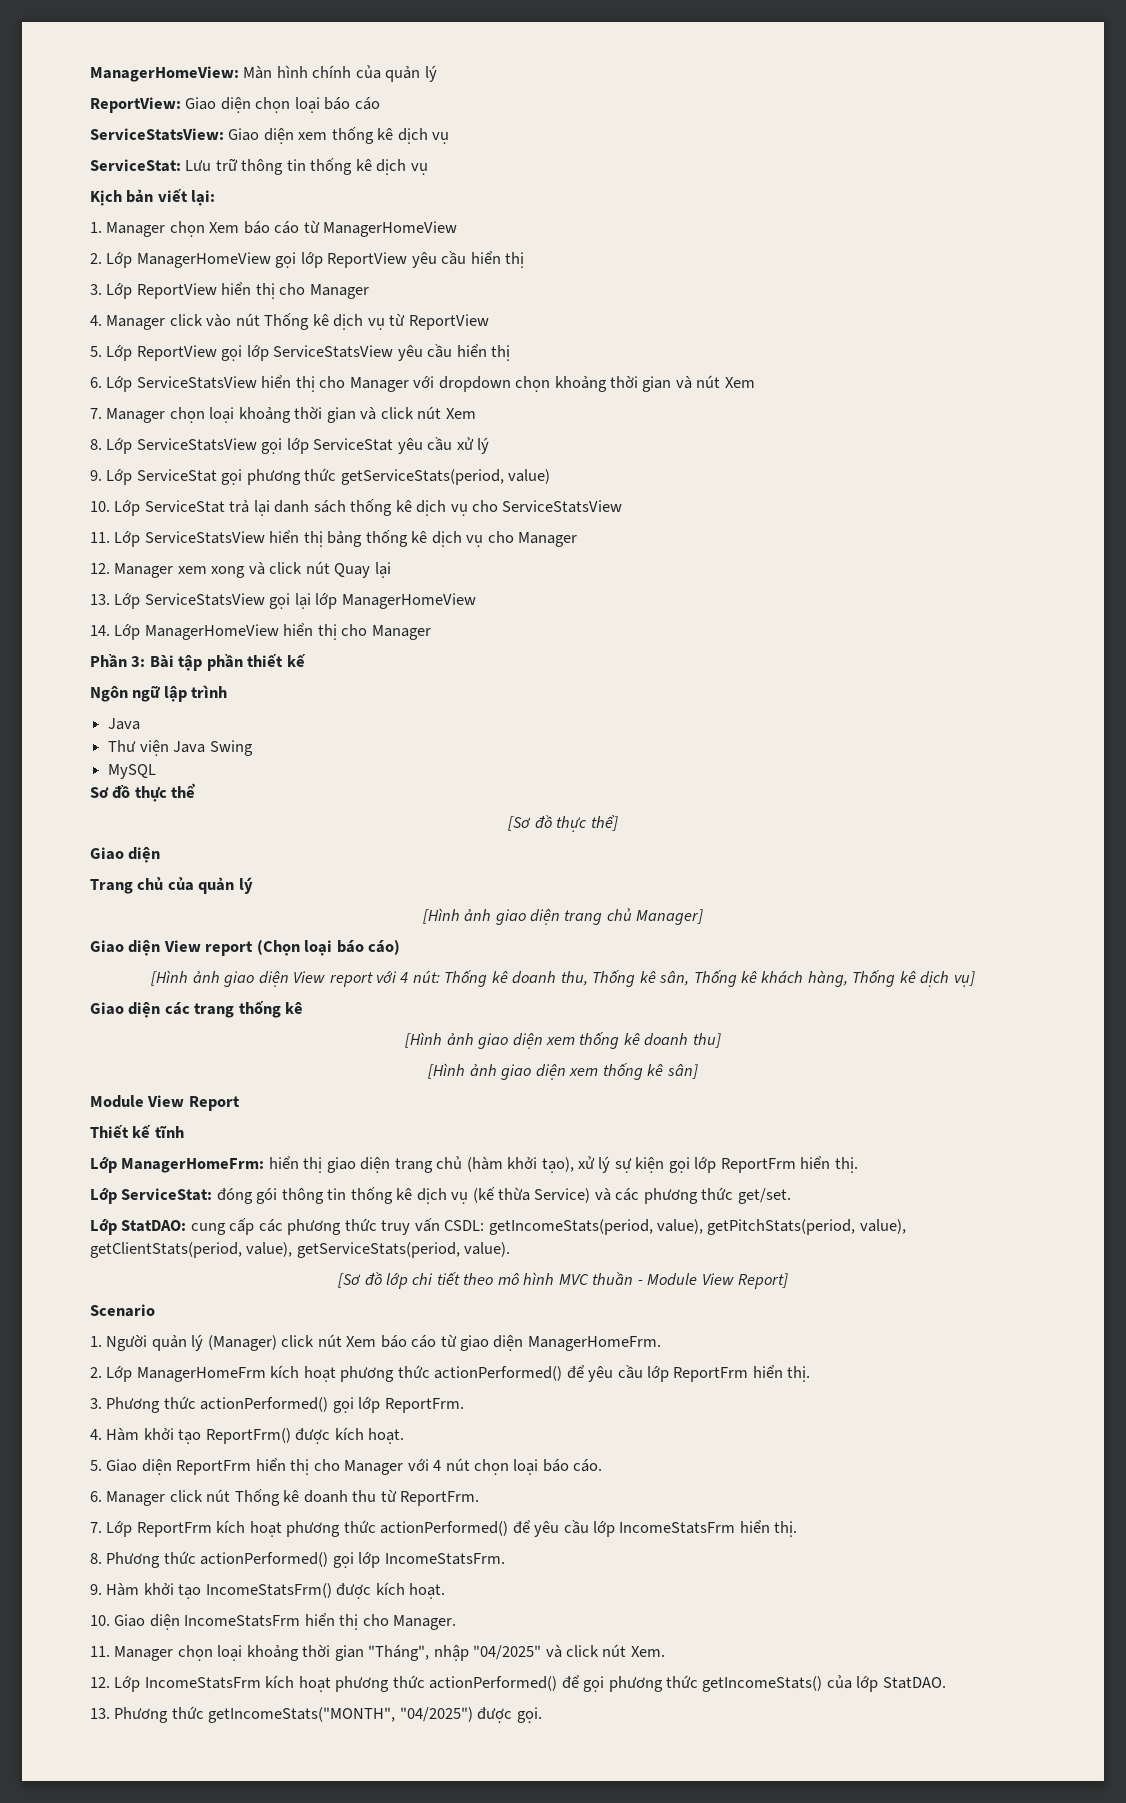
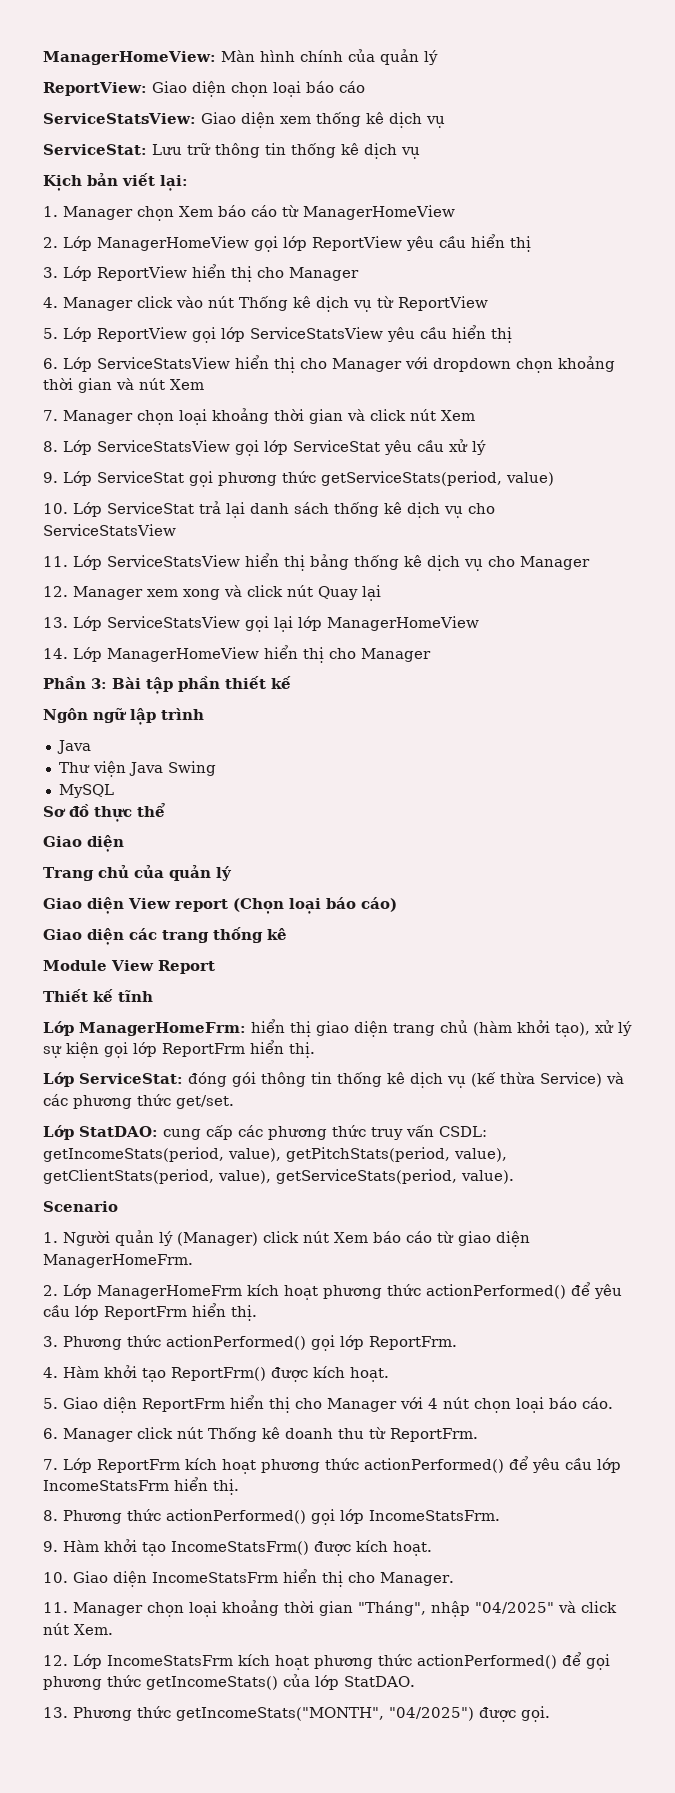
[508,815,618,832] // [Sơ đồ thực thể] -> (165, 810) none
[422,908,704,925] // [Hình ảnh giao diện trang chủ Manager] -> (232, 873) none
[151,970,975,987] // [Hình ảnh giao diện View report với 4 nút: Thống kê doanh thu, Thống kê sân, Thống kê khách hàng, Thống kê dịch vụ] -> (397, 904) none
[405,1032,721,1049] [428,1063,698,1080] // [Hình ảnh giao diện xem thống kê doanh thu] // [Hình ảnh giao diện xem thống kê sân] -> (287, 934) none
[338,1272,788,1289] // [Sơ đồ lớp chi tiết theo mô hình MVC thuần - Module View Report] -> (514, 1177) none

